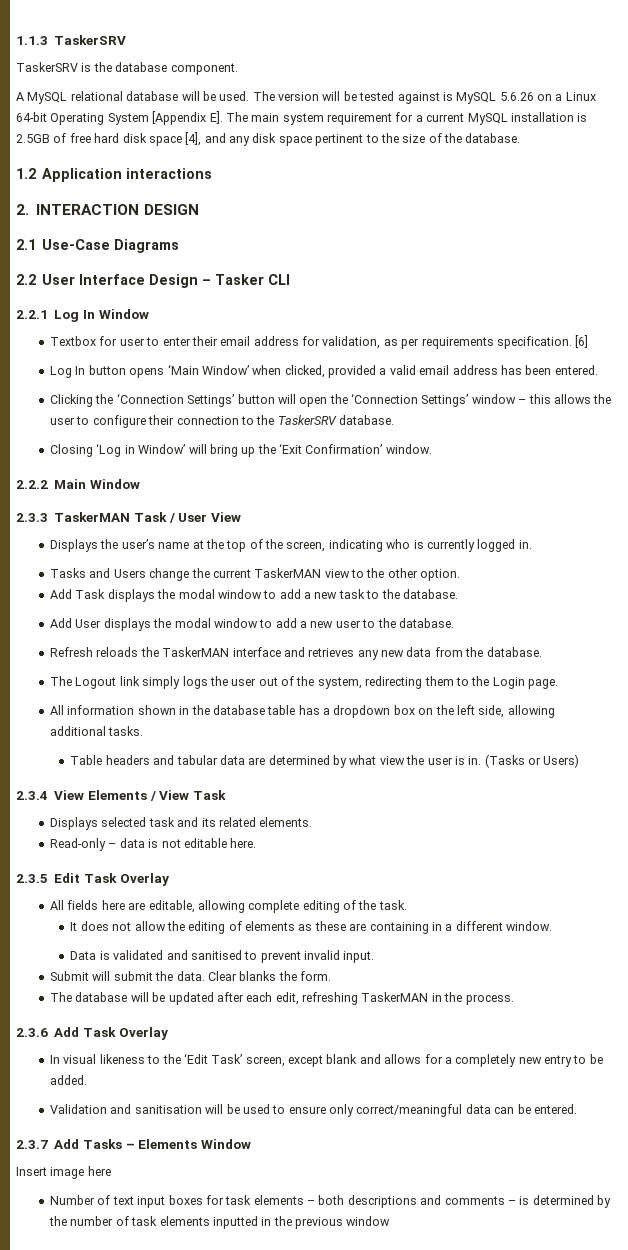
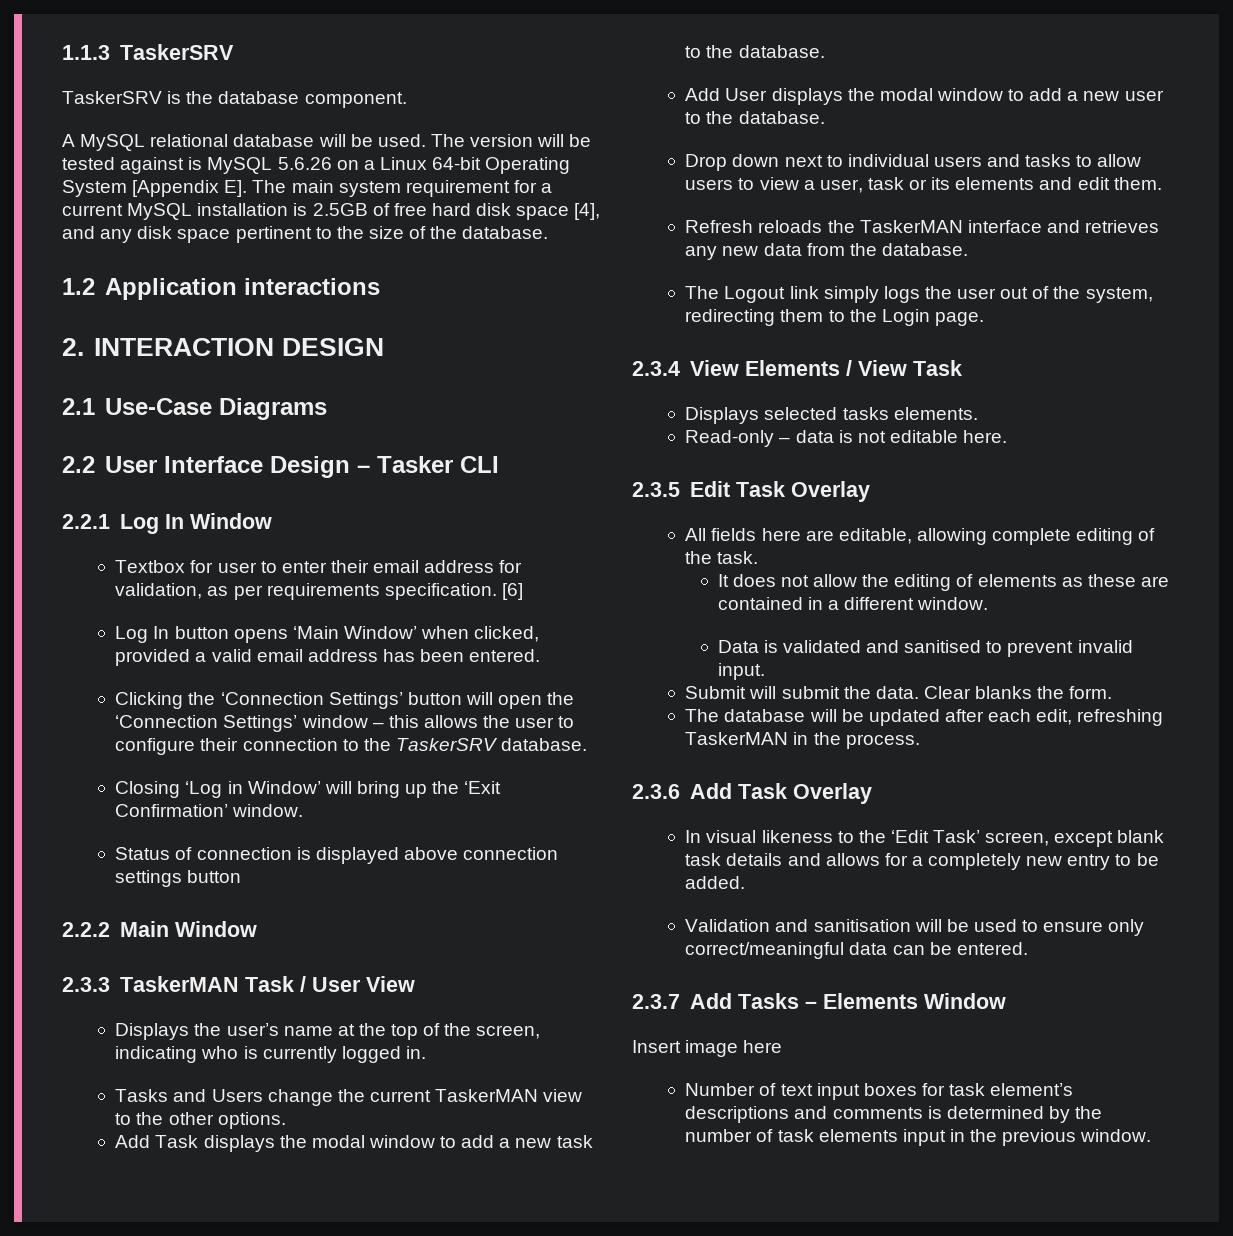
(432, 449) none -> [115,847,559,864] [115,870,242,887] // Status of connection is displayed above connection settings button
[420,569,461,581] option. -> [217,1112,286,1129] options.
(454, 623) none -> [685,154,1142,171] [685,177,1162,193] // Drop down next to individual users and tasks to allow users to view a user, task or its elements and edit them.
[50,705,555,718] [50,726,144,736] [70,754,580,768] // All information shown in the database table has a dropdown box on the left side, allowing additional tasks. // Table headers and tabular data are determined by what view the user is in. (Tasks or Users) -> (984, 319) none
[148,817,256,827] task and its related -> [842,407,889,420] tasks
[369,922,429,934] containing -> [717,597,803,610] contained
(358, 1059) none -> [685,853,783,866] task details
[253,1195,345,1205] elements – both -> [990,1083,1074,1096] element’s
[507,1200,516,1205] – -> (923, 1113) none
[212,1216,258,1229] inputted -> [902,1129,946,1146] input
[346,1216,391,1226] window -> [1080,1129,1152,1142] window.

